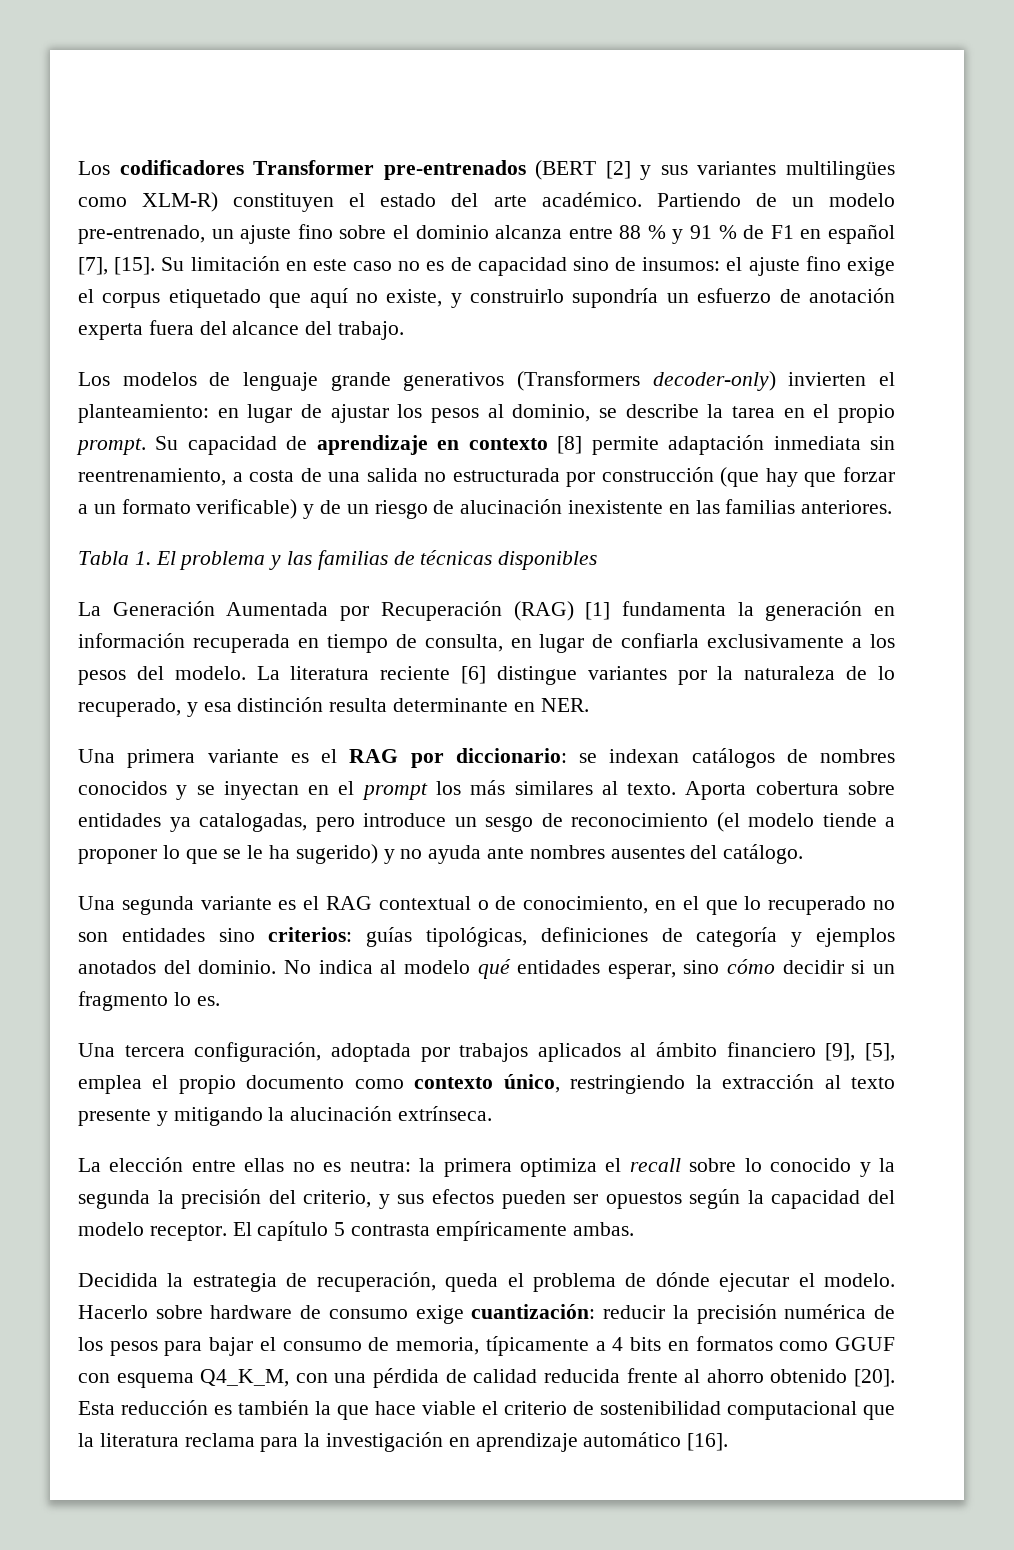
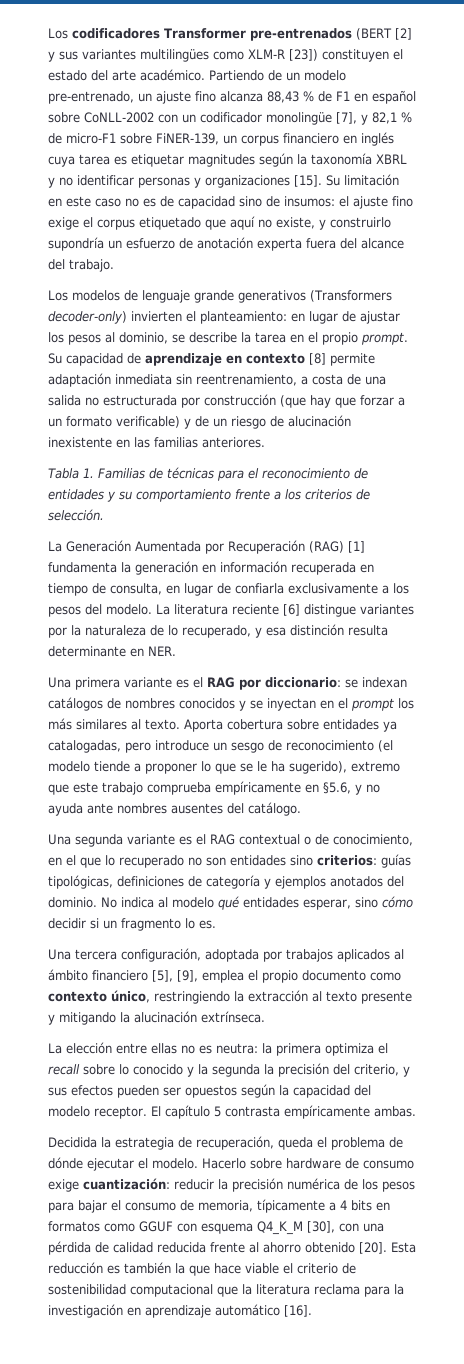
[142,192,219,212] XLM-R) -> [248,49,318,61] XLM-R [23])
[339,225,713,244] sobre el dominio alcanza entre 88 % y 91 -> [220,91,299,103] alcanza 88,43
[78,257,108,275] [7], -> [48,112,412,125] [48,132,394,146] [48,153,407,167] [48,175,290,188] sobre CoNLL-2002 con un codificador monolingüe [7], y 82,1 % de micro-F1 sobre FiNER-139, un corpus financiero en inglés cuya tarea es etiquetar magnitudes según la taxonomía XBRL y no identificar personas y organizaciones
[155,550,598,570] El problema y las familias de técnicas disponibles -> [97,467,368,481] [48,489,370,502] [48,509,104,521] Familias de técnicas para el reconocimiento de entidades y su comportamiento frente a los criterios de selección.
[295,844,378,864] sugerido) -> [289,761,400,774] [48,781,351,795] sugerido), extremo que este trabajo comprueba empíricamente en §5.6,
[825,1043,895,1061] [9], [5], -> [152,970,198,982] [5], [9],
[200,1369,290,1387] Q4_K_M, -> [257,1221,335,1235] Q4_K_M [30],

